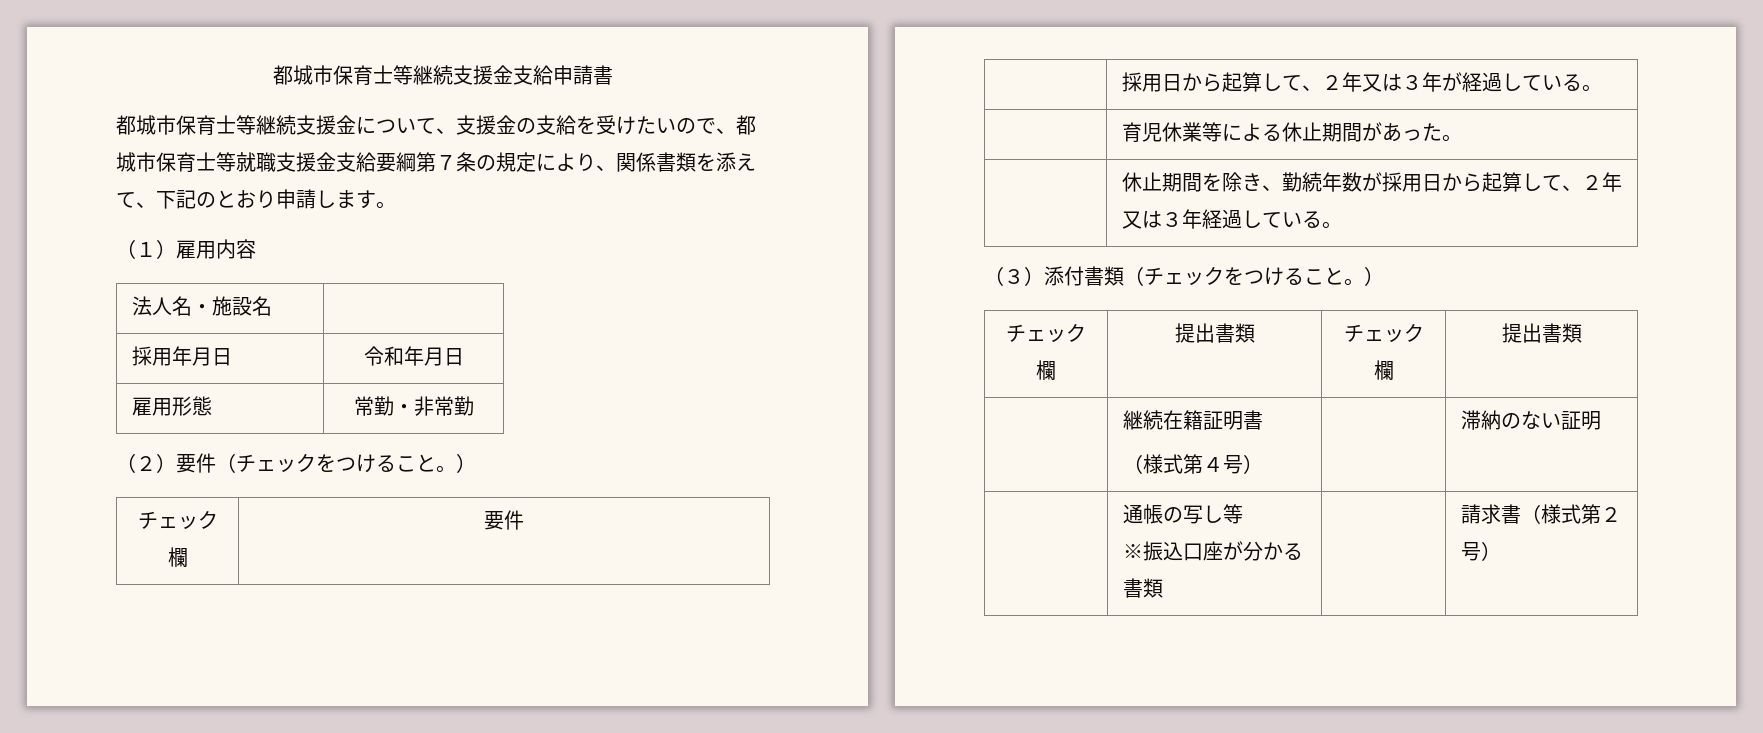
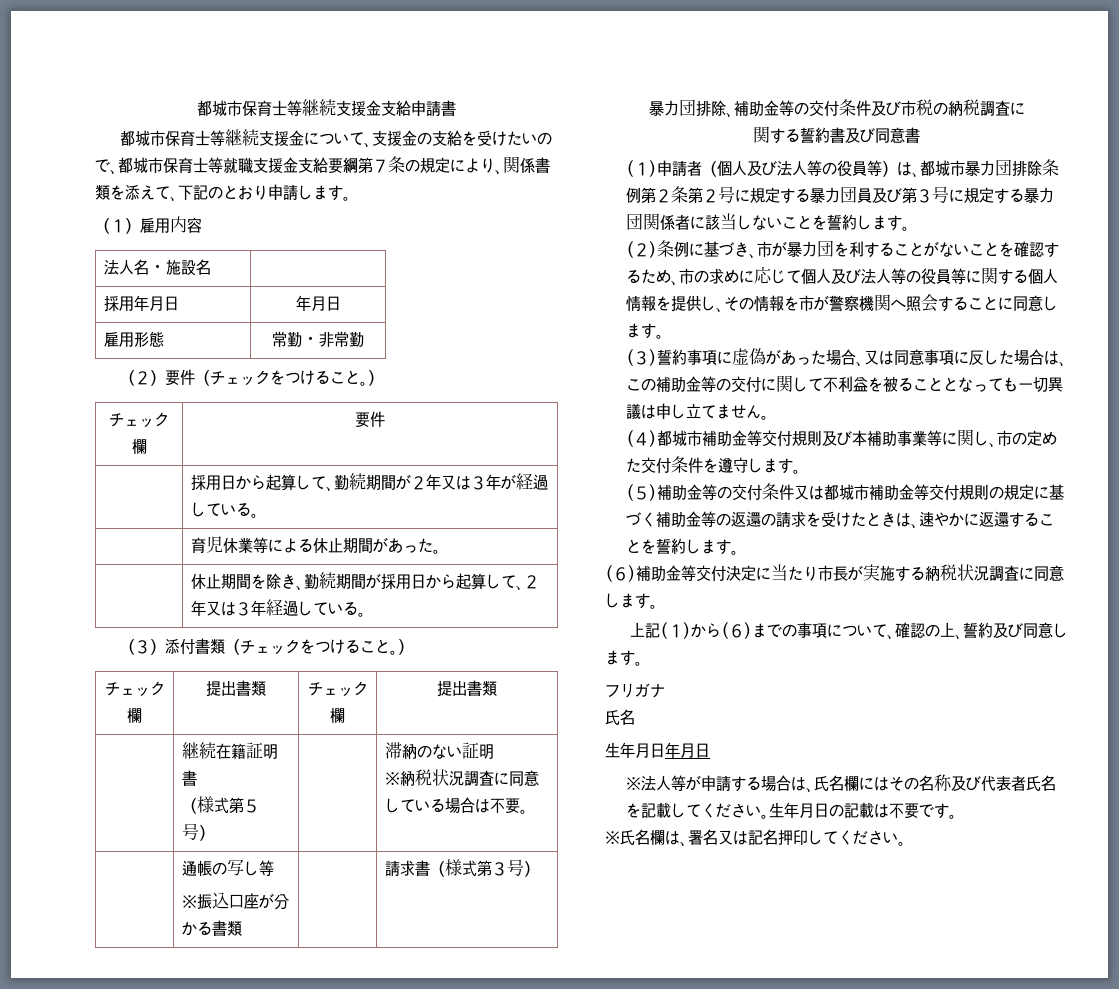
[363,346,404,366] 令和 -> (179, 303) none
(1322, 88) none -> [333,473,411,490] 勤続期間が
[1321,172,1362,192] 年数 -> [335,574,366,589] 期間
[1202,457,1223,472] ４ -> [243,799,259,813] ５
(1601, 420) none -> [384,769,539,786] [384,797,528,814] // ※納税状況調査に同意している場合は不要。
[1600,507,1621,522] [1460,541,1501,561] ２号） -> [491,859,539,877] [648,99,1025,118] [753,126,920,144] [626,159,1060,178] [626,186,1055,204] [626,213,911,231] [626,240,1060,259] [626,267,1059,286] [626,294,1059,313] [626,323,665,339] [626,348,1068,367] [626,375,1064,393] [626,403,770,420] [626,429,1058,448] [626,456,802,474] [626,483,1065,501] [626,511,1055,529] [626,538,740,555] [605,564,1064,582] [605,593,658,609] [629,622,1068,640] [605,650,643,666] [605,683,665,698] [605,709,635,726] [605,742,710,759] [626,774,1057,793] [626,802,958,819] [605,829,906,847] ３号） // 暴力団排除、補助金等の交付条件及び市税の納税調査に // 関する誓約書及び同意書 // (１)申請者（個人及び法人等の役員等）は、都城市暴力団排除条例第２条第２号に規定する暴力団員及び第３号に規定する暴力団関係者に該当しないことを誓約します。 // (２)条例に基づき、市が暴力団を利することがないことを確認するため、市の求めに応じて個人及び法人等の役員等に関する個人情報を提供し、その情報を市が警察機関へ照会することに同意します。 // (３)誓約事項に虚偽があった場合、又は同意事項に反した場合は、この補助金等の交付に関して不利益を被ることとなっても一切異議は申し立てません。 // (４)都城市補助金等交付規則及び本補助事業等に関し、市の定めた交付条件を遵守します。 // (５)補助金等の交付条件又は都城市補助金等交付規則の規定に基づく補助金等の返還の請求を受けたときは、速やかに返還することを誓約します。 // (６)補助金等交付決定に当たり市長が実施する納税状況調査に同意します。 // 上記(１)から(６)までの事項について、確認の上、誓約及び同意します。 // フリガナ // 氏名 // 生年月日年月日 // ※法人等が申請する場合は、氏名欄にはその名称及び代表者氏名を記載してください。生年月日の記載は不要です。 // ※氏名欄は、署名又は記名押印してください。

